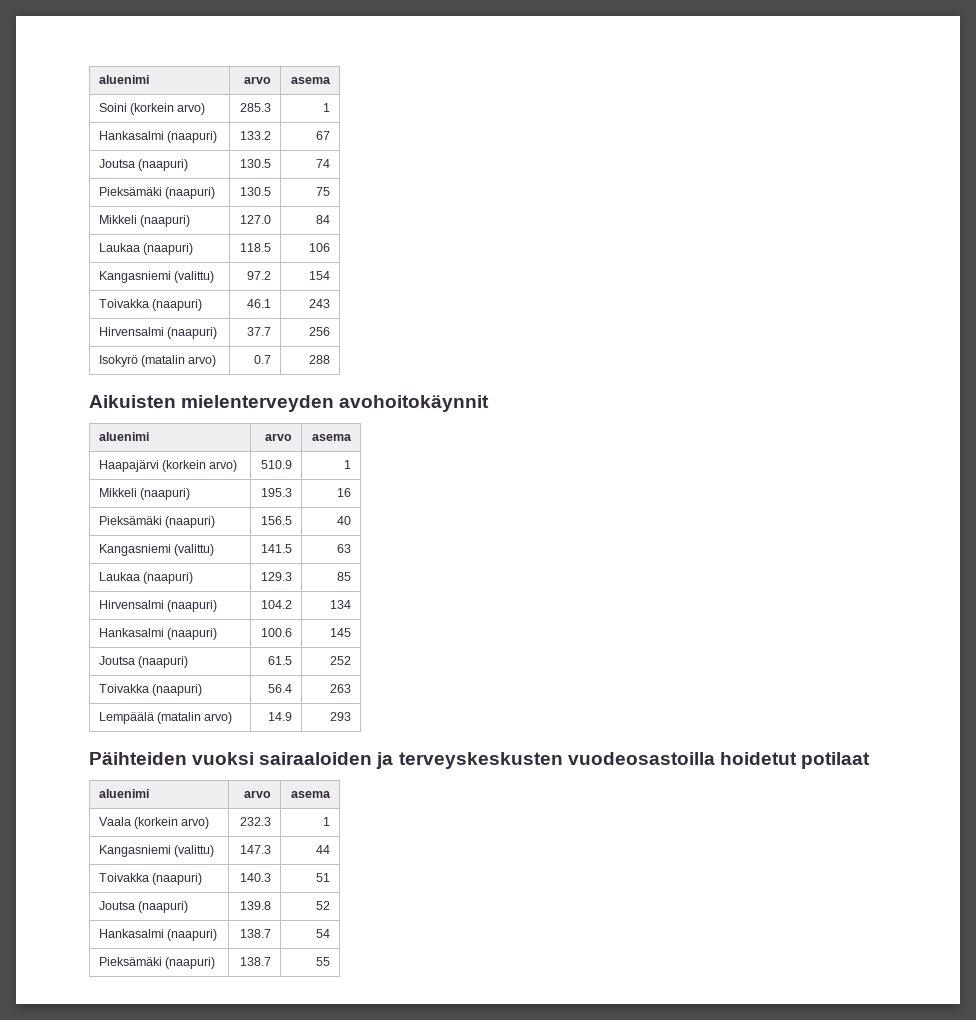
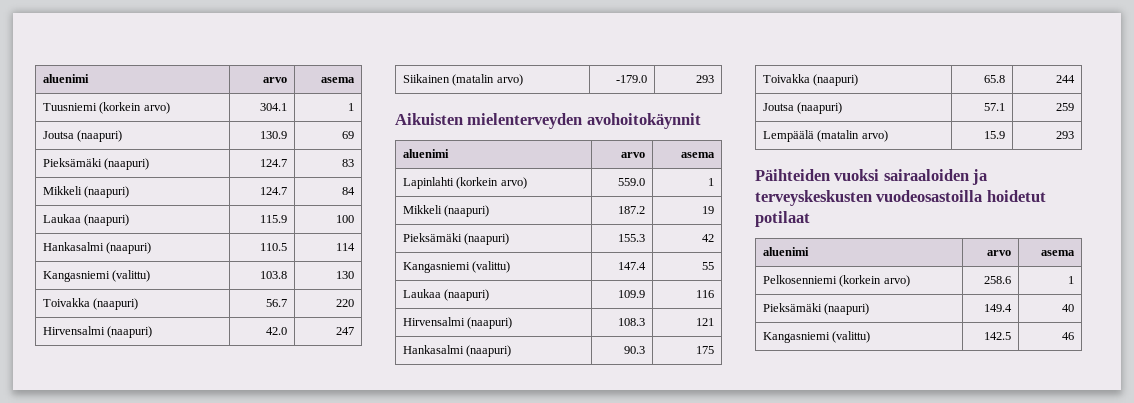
[98,75,149,84] [244,76,272,84] [291,77,332,84] [98,103,206,115] [240,103,272,112] [323,103,331,112] [98,131,218,143] [240,131,272,140] [316,131,331,140] [98,159,189,171] [240,159,272,168] [316,159,331,168] [98,187,216,199] [240,187,272,196] [316,187,331,196] [98,215,191,227] [240,215,272,224] aluenimi | arvo | asema // Soini (korkein arvo) | 285.3 | 1 // Hankasalmi (naapuri) | 133.2 | 67 // Joutsa (naapuri) | 130.5 | 74 // Pieksämäki (naapuri) | 130.5 | 75 // Mikkeli (naapuri) | 127.0 -> [43,74,90,83] [262,77,287,83] [320,77,355,83] [43,102,170,114] [259,103,287,111] [347,103,354,111] [43,130,123,142] [259,131,287,139] [341,131,354,139] [43,158,150,170] [259,159,287,167] [341,159,354,167] [43,186,130,198] [259,187,287,195] aluenimi | arvo | asema // Tuusniemi (korkein arvo) | 304.1 | 1 // Joutsa (naapuri) | 130.9 | 69 // Pieksämäki (naapuri) | 124.7 | 83 // Mikkeli (naapuri) | 124.7
[240,243,272,252] [309,243,331,252] [98,271,215,283] [247,271,272,280] [309,271,331,280] [98,299,203,311] [247,299,272,308] [309,299,331,308] [98,327,218,339] [247,327,272,336] [309,327,331,336] [98,355,217,367] [254,355,272,364] [309,355,331,364] 118.5 | 106 // Kangasniemi (valittu) | 97.2 | 154 // Toivakka (naapuri) | 46.1 | 243 // Hirvensalmi (naapuri) | 37.7 | 256 // Isokyrö (matalin arvo) | 0.7 | 288 -> [259,215,287,223] [335,215,354,223] [43,242,152,254] [259,243,287,251] [335,243,355,251] [43,270,151,282] [259,271,287,279] [335,271,354,279] [43,298,139,310] [265,299,287,307] [335,299,354,307] [43,326,153,338] [265,327,287,335] [335,327,354,335] [403,74,523,86] [615,75,647,83] [695,75,714,83] 115.9 | 100 // Hankasalmi (naapuri) | 110.5 | 114 // Kangasniemi (valittu) | 103.8 | 130 // Toivakka (naapuri) | 56.7 | 220 // Hirvensalmi (naapuri) | 42.0 | 247 // Siikainen (matalin arvo) | -179.0 | 293
[98,460,238,472] [261,460,293,469] Haapajärvi (korkein arvo) | 510.9 -> [403,177,527,189] [617,178,645,186] Lapinlahti (korkein arvo) | 559.0
[261,488,293,497] [337,488,352,497] [98,516,216,528] [261,516,293,525] [337,516,352,525] [98,544,215,556] [261,544,293,553] [337,544,352,553] [98,572,194,584] [261,572,293,581] [337,572,352,581] [98,600,218,612] [261,600,293,609] [330,600,352,609] [98,628,218,640] [261,628,293,637] [330,628,352,637] [98,656,189,668] [268,656,293,665] [330,656,352,665] [98,684,203,696] [268,684,293,693] [330,684,352,693] 195.3 | 16 // Pieksämäki (naapuri) | 156.5 | 40 // Kangasniemi (valittu) | 141.5 | 63 // Laukaa (naapuri) | 129.3 | 85 // Hirvensalmi (naapuri) | 104.2 | 134 // Hankasalmi (naapuri) | 100.6 | 145 // Joutsa (naapuri) | 61.5 | 252 // Toivakka (naapuri) | 56.4 | 263 -> [617,206,645,214] [701,206,714,214] [403,233,510,245] [617,234,645,242] [701,234,714,242] [403,261,511,273] [617,262,646,270] [701,262,714,270] [403,289,490,301] [617,290,645,298] [695,290,714,298] [403,317,513,329] [617,318,645,326] [695,318,714,326] [403,345,512,357] [623,346,645,354] [695,346,714,354] [763,74,859,86] [983,75,1005,83] [1055,75,1075,83] [763,102,843,114] [983,103,1005,111] [1055,103,1074,111] 187.2 | 19 // Pieksämäki (naapuri) | 155.3 | 42 // Kangasniemi (valittu) | 147.4 | 55 // Laukaa (naapuri) | 109.9 | 116 // Hirvensalmi (naapuri) | 108.3 | 121 // Hankasalmi (naapuri) | 90.3 | 175 // Toivakka (naapuri) | 65.8 | 244 // Joutsa (naapuri) | 57.1 | 259
[268,712,293,721] 14.9 -> [983,131,1005,139] 15.9
[98,817,210,829] [240,817,272,826] [323,817,331,826] [98,845,215,857] [240,845,272,854] [316,845,331,854] [98,873,203,885] [240,873,272,882] [316,873,331,882] [98,901,189,913] [240,901,272,910] [316,901,331,910] [98,929,218,941] [240,929,272,938] [316,929,331,938] [98,957,216,969] [240,957,272,966] [316,957,331,966] Vaala (korkein arvo) | 232.3 | 1 // Kangasniemi (valittu) | 147.3 | 44 // Toivakka (naapuri) | 140.3 | 51 // Joutsa (naapuri) | 139.8 | 52 // Hankasalmi (naapuri) | 138.7 | 54 // Pieksämäki (naapuri) | 138.7 | 55 -> [763,275,910,287] [983,276,1011,284] [1067,276,1074,284] [763,303,870,315] [983,304,1012,312] [1061,304,1074,312] [763,331,871,343] [983,332,1011,340] [1061,332,1074,340] Pelkosenniemi (korkein arvo) | 258.6 | 1 // Pieksämäki (naapuri) | 149.4 | 40 // Kangasniemi (valittu) | 142.5 | 46

